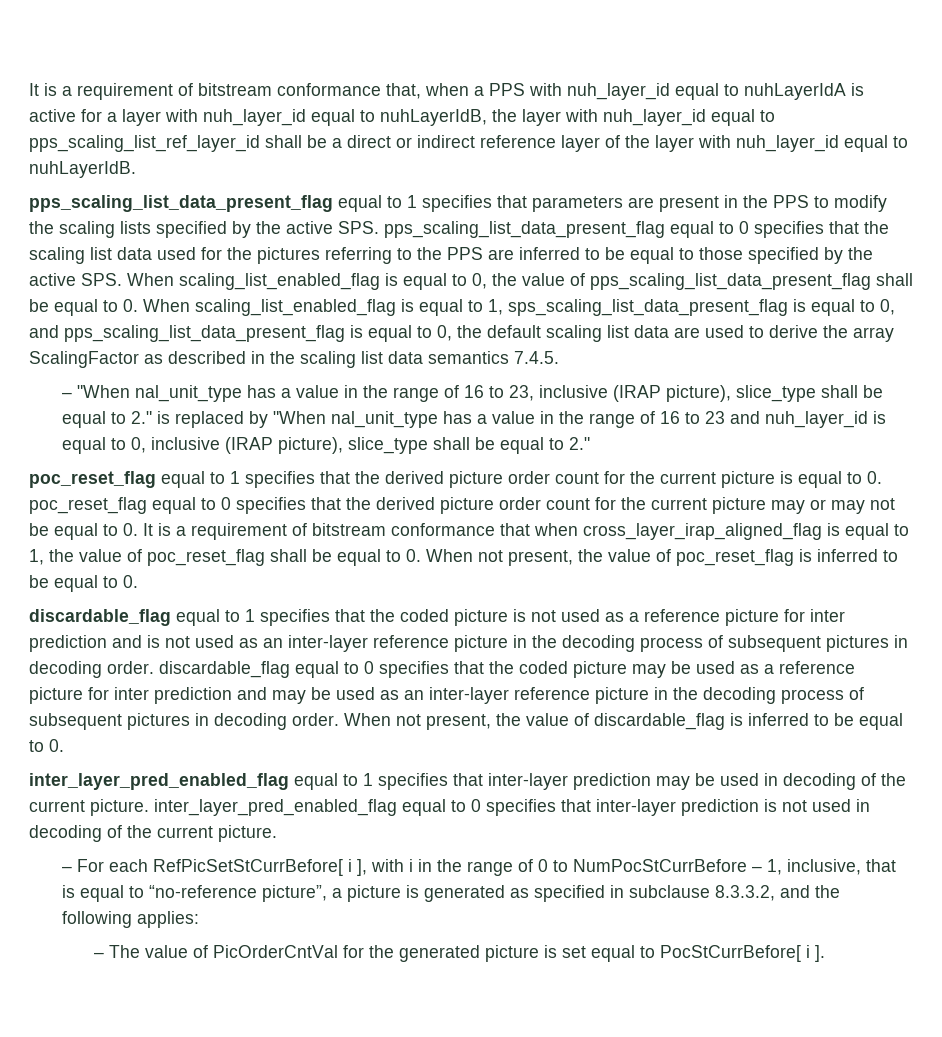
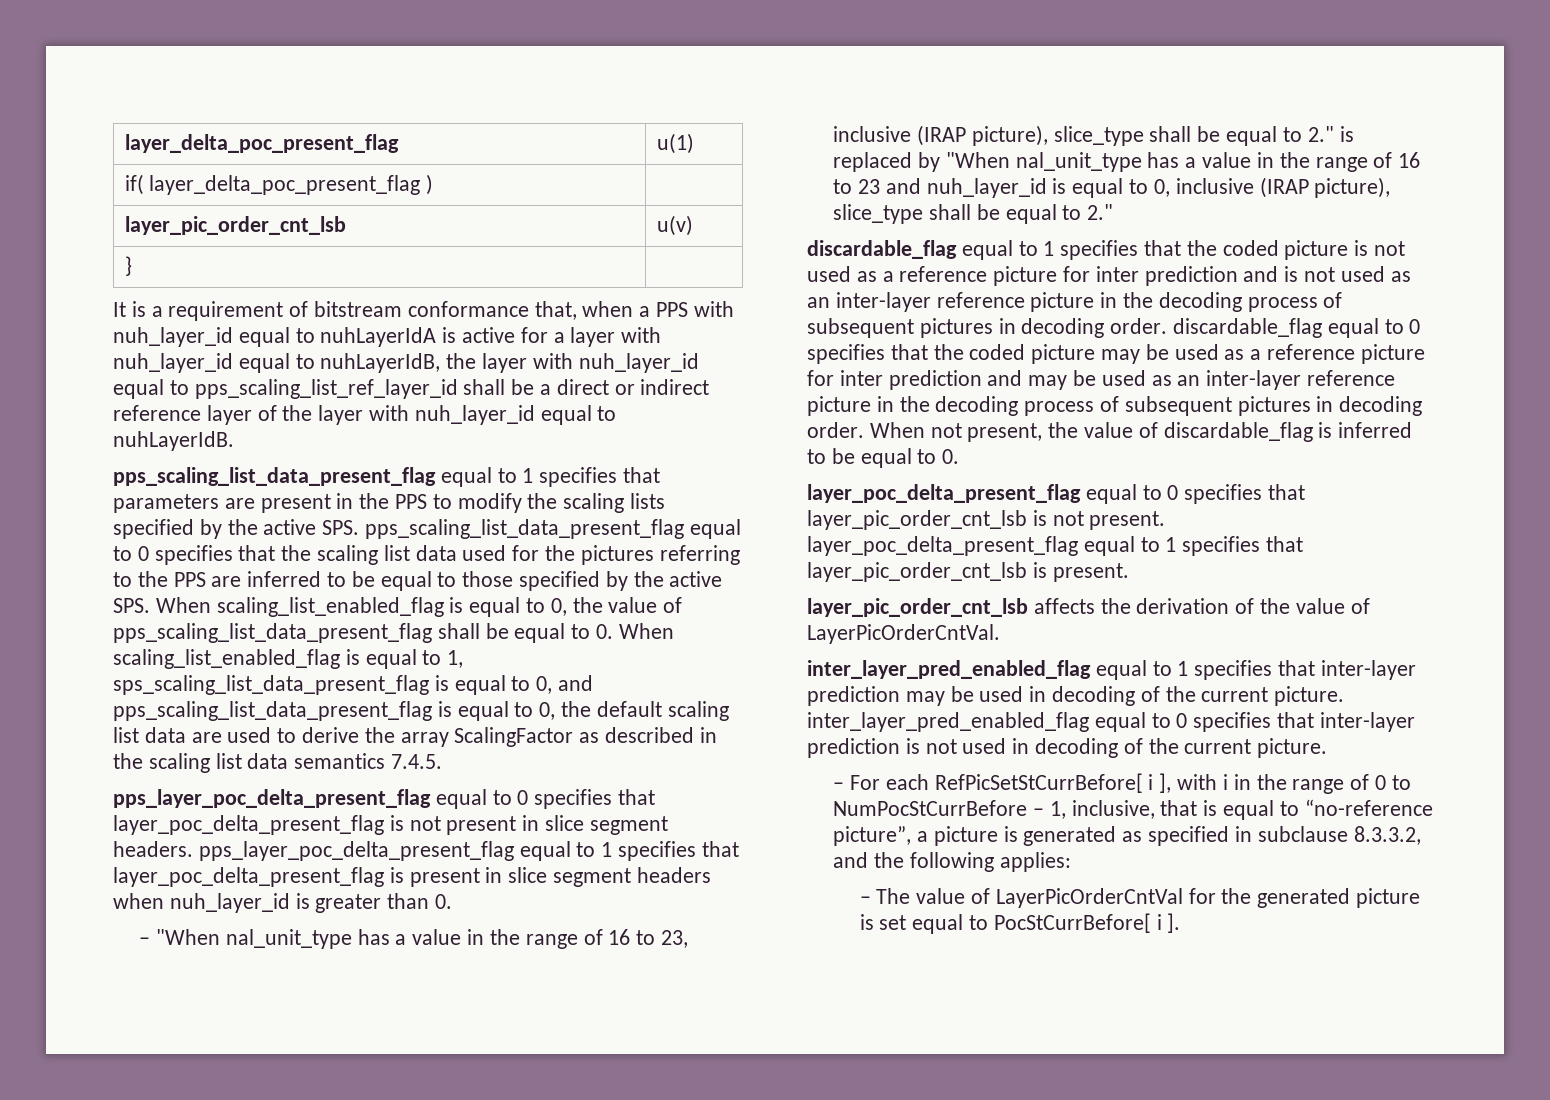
(29, 89) none -> [124,134,399,153] [656,133,694,154] [124,174,434,195] [124,216,346,235] [656,215,693,236] [124,256,132,276] layer_delta_poc_present_flag | u(1) // if( layer_delta_poc_present_flag ) | // layer_pic_order_cnt_lsb | u(v) // } | //
(559, 357) none -> [113,789,656,809] [113,815,668,835] [113,841,739,861] [113,867,711,887] [113,893,453,913] // pps_layer_poc_delta_present_flag equal to 0 specifies that layer_poc_delta_present_flag is not present in slice segment headers. pps_layer_poc_delta_present_flag equal to 1 specifies that layer_poc_delta_present_flag is present in slice segment headers when nuh_layer_id is greater than 0.
[29,471,882,488] [29,497,895,514] [29,523,909,540] [29,549,898,566] [29,575,138,592] // poc_reset_flag equal to 1 specifies that the derived picture order count for the current picture is equal to 0. poc_reset_flag equal to 0 specifies that the derived picture order count for the current picture may or may not be equal to 0. It is a requirement of bitstream conformance that when cross_layer_irap_aligned_flag is equal to 1, the value of poc_reset_flag shall be equal to 0. When not present, the value of poc_reset_flag is inferred to be equal to 0. -> (1114, 212) none
(64, 745) none -> [807,484,1306,504] [807,510,1166,530] [807,536,1304,556] [807,562,1129,582] [807,598,1370,617] [807,624,1000,644] // layer_poc_delta_present_flag equal to 0 specifies that layer_pic_order_cnt_lsb is not present. layer_poc_delta_present_flag equal to 1 specifies that layer_pic_order_cnt_lsb is present. // layer_pic_order_cnt_lsb affects the derivation of the value of LayerPicOrderCntVal.
[213,945,339,958] PicOrderCntVal -> [995,888,1183,908] LayerPicOrderCntVal

